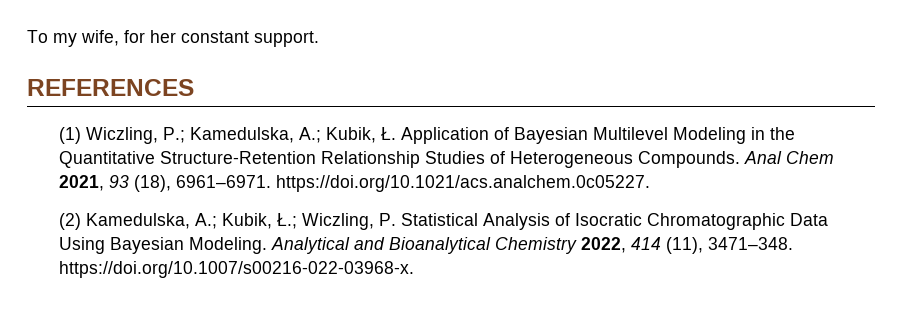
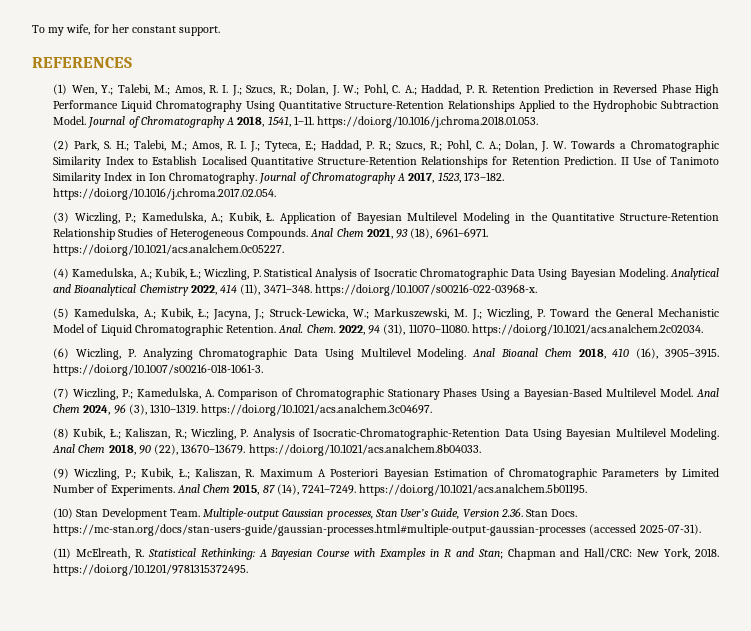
(81, 135) none -> [71,84,719,96] [53,100,719,112] [53,116,539,128] [53,140,719,152] [53,156,719,168] [53,172,504,184] [53,188,277,200] [53,212,70,223] Wen, Y.; Talebi, M.; Amos, R. I. J.; Szucs, R.; Dolan, J. W.; Pohl, C. A.; Haddad, P. R. Retention Prediction in Reversed Phase High Performance Liquid Chromatography Using Quantitative Structure-Retention Relationships Applied to the Hydrophobic Subtraction Model. Journal of Chromatography A 2018, 1541, 1–11. https://doi.org/10.1016/j.chroma.2018.01.053. // (2) Park, S. H.; Talebi, M.; Amos, R. I. J.; Tyteca, E.; Haddad, P. R.; Szucs, R.; Pohl, C. A.; Dolan, J. W. Towards a Chromatographic Similarity Index to Establish Localised Quantitative Structure-Retention Relationships for Retention Prediction. II Use of Tanimoto Similarity Index in Ion Chromatography. Journal of Chromatography A 2017, 1523, 173–182. https://doi.org/10.1016/j.chroma.2017.02.054. // (3)
[58,213,81,230] (2) -> [53,268,70,279] (4)
(414, 269) none -> [53,308,720,320] [53,324,703,336] [53,348,719,360] [53,364,264,376] [53,388,720,400] [53,404,433,416] [53,428,719,440] [52,444,481,456] [53,468,720,480] [53,484,588,496] [53,508,578,520] [53,524,701,536] [53,548,720,560] [53,564,249,576] // (5) Kamedulska, A.; Kubik, Ł.; Jacyna, J.; Struck-Lewicka, W.; Markuszewski, M. J.; Wiczling, P. Toward the General Mechanistic Model of Liquid Chromatographic Retention. Anal. Chem. 2022, 94 (31), 11070–11080. https://doi.org/10.1021/acs.analchem.2c02034. // (6) Wiczling, P. Analyzing Chromatographic Data Using Multilevel Modeling. Anal Bioanal Chem 2018, 410 (16), 3905–3915. https://doi.org/10.1007/s00216-018-1061-3. // (7) Wiczling, P.; Kamedulska, A. Comparison of Chromatographic Stationary Phases Using a Bayesian-Based Multilevel Model. Anal Chem 2024, 96 (3), 1310–1319. https://doi.org/10.1021/acs.analchem.3c04697. // (8) Kubik, Ł.; Kaliszan, R.; Wiczling, P. Analysis of Isocratic-Chromatographic-Retention Data Using Bayesian Multilevel Modeling. Anal Chem 2018, 90 (22), 13670–13679. https://doi.org/10.1021/acs.analchem.8b04033. // (9) Wiczling, P.; Kubik, Ł.; Kaliszan, R. Maximum A Posteriori Bayesian Estimation of Chromatographic Parameters by Limited Number of Experiments. Anal Chem 2015, 87 (14), 7241–7249. https://doi.org/10.1021/acs.analchem.5b01195. // (10) Stan Development Team. Multiple-output Gaussian processes, Stan User’s Guide, Version 2.36. Stan Docs. https://mc-stan.org/docs/stan-users-guide/gaussian-processes.html#multiple-output-gaussian-processes (accessed 2025-07-31). // (11) McElreath, R. Statistical Rethinking: A Bayesian Course with Examples in R and Stan; Chapman and Hall/CRC: New York, 2018. https://doi.org/10.1201/9781315372495.

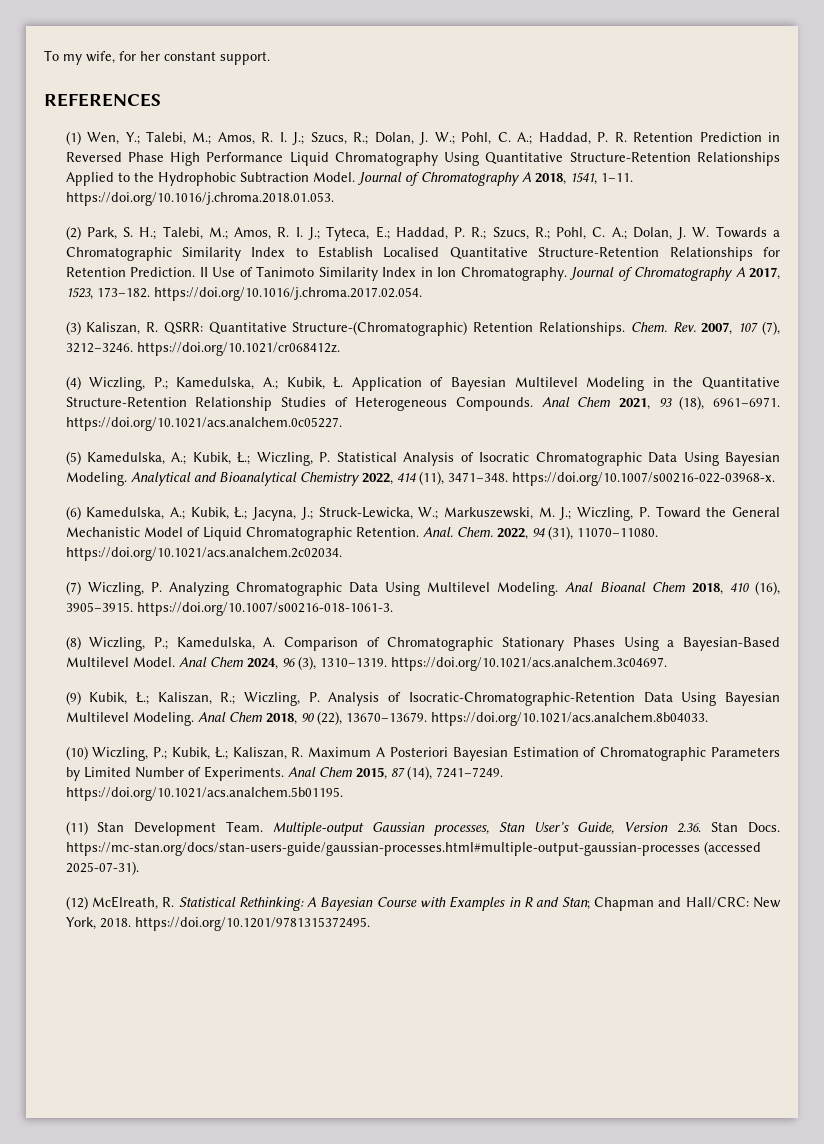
(70, 217) none -> [86,321,780,336] [65,342,340,356] [65,376,81,390] Kaliszan, R. QSRR: Quantitative Structure-(Chromatographic) Retention Relationships. Chem. Rev. 2007, 107 (7), 3212–3246. https://doi.org/10.1021/cr068412z. // (4)
[53,268,70,279] (4) -> [65,451,81,465] (5)
[53,308,70,319] (5) -> [65,506,81,520] (6)
[53,348,70,359] (6) -> [65,581,81,595] (7)
[53,388,70,399] (7) -> [65,636,81,650] (8)
[53,428,70,439] (8) -> [65,691,81,705] (9)
[53,468,70,479] (9) -> [65,746,88,760] (10)
[53,508,74,519] (10) -> [65,821,88,835] (11)
[53,548,72,559] (11) -> [65,896,88,910] (12)

